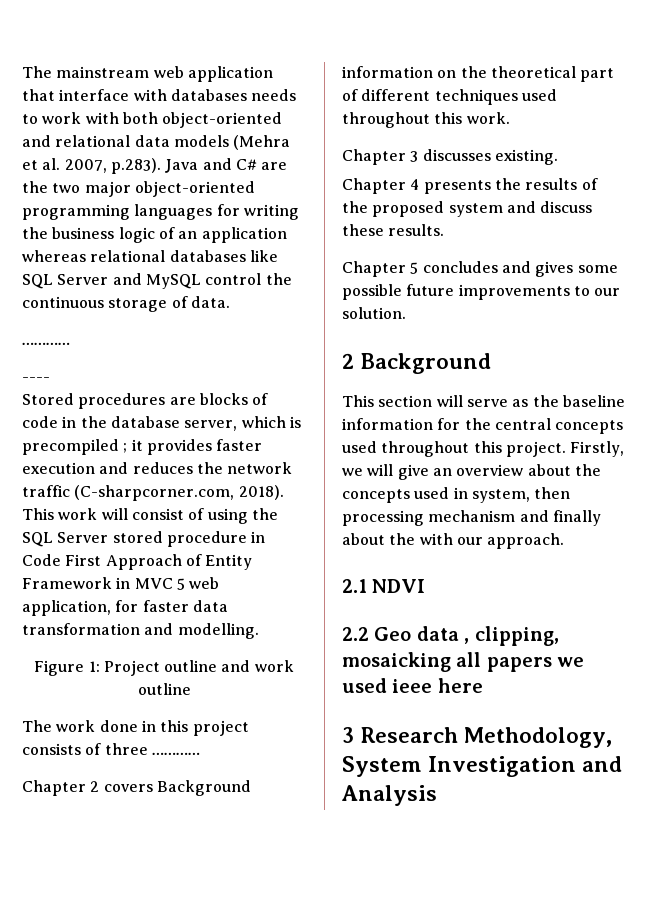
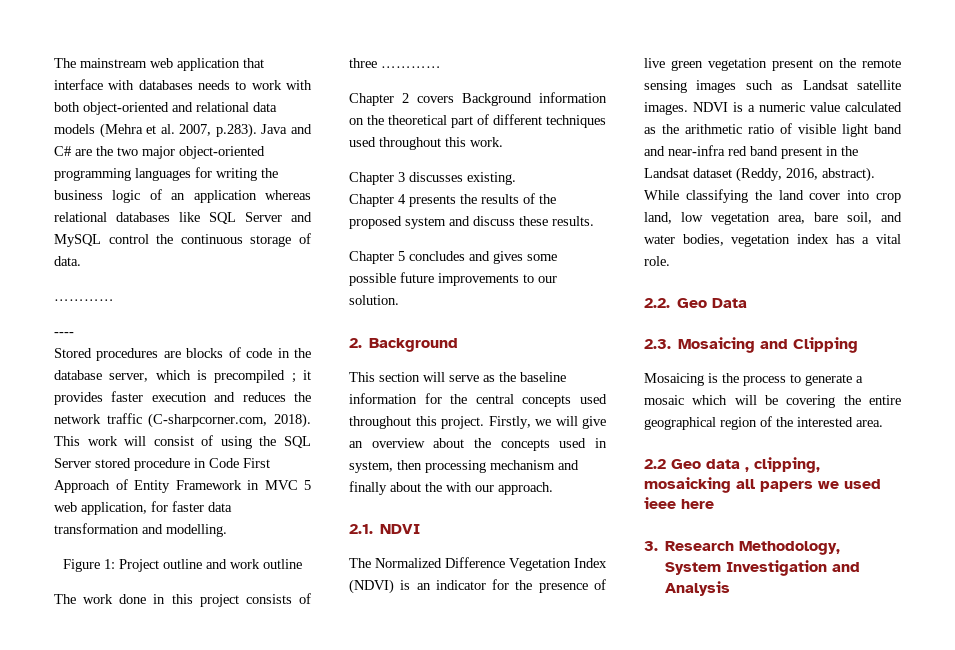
[342,353,354,369] 2 -> [349,338,362,348] 2.
[342,579,426,593] 2.1 NDVI -> [349,524,421,534] [349,557,607,571] [349,579,606,594] [644,58,901,71] [644,80,901,93] [644,102,902,115] [644,123,902,137] [644,145,858,159] [644,167,875,182] [644,189,901,203] [644,212,902,225] [644,234,901,247] [644,256,670,266] [644,298,748,308] [644,337,859,353] [644,373,863,386] [644,395,901,408] [644,416,883,430] 2.1. NDVI // The Normalized Difference Vegetation Index (NDVI) is an indicator for the presence of live green vegetation present on the remote sensing images such as Landsat satellite images. NDVI is a numeric value calculated as the arithmetic ratio of visible light band and near-infra red band present in the Landsat dataset (Reddy, 2016, abstract). While classifying the land cover into crop land, low vegetation area, bare soil, and water bodies, vegetation index has a vital role. // 2.2. Geo Data // 2.3. Mosaicing and Clipping // Mosaicing is the process to generate a mosaic which will be covering the entire geographical region of the interested area.
[342,727,354,743] 3 -> [644,541,658,551] 3.

